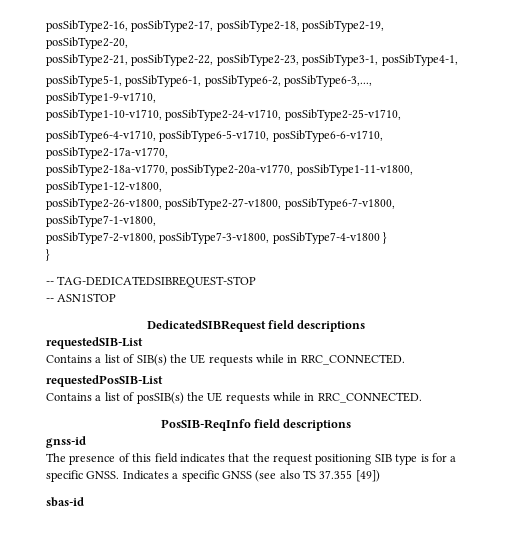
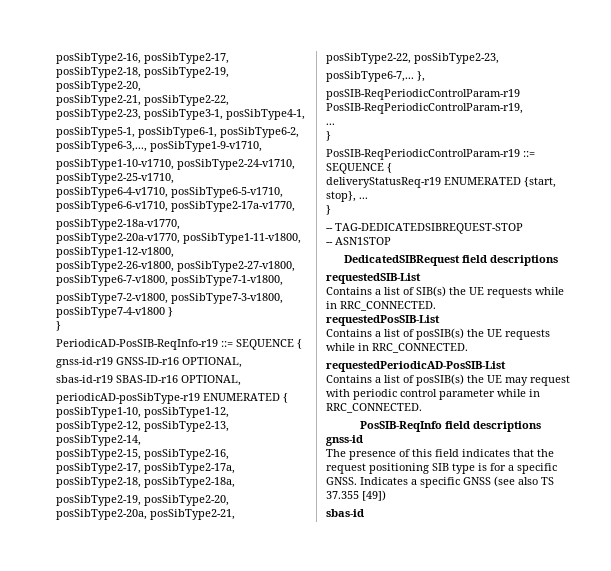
(50, 255) none -> [56,339,302,350] [56,357,242,368] [56,375,241,386] [56,393,288,404] [56,407,229,418] [56,421,229,432] [56,435,141,446] [56,449,229,460] [56,463,235,474] [56,477,235,488] [56,495,229,506] [56,509,235,520] [326,53,499,64] [326,71,425,82] [326,89,520,100] [326,103,523,114] [326,123,335,125] [326,131,331,141] [326,149,535,160] [326,163,392,174] [326,177,556,188] [326,191,368,202] [326,205,331,215] // PeriodicAD-PosSIB-ReqInfo-r19 ::= SEQUENCE { // gnss-id-r19 GNSS-ID-r16 OPTIONAL, // sbas-id-r19 SBAS-ID-r16 OPTIONAL, // periodicAD-posSibType-r19 ENUMERATED { posSibType1-10, posSibType1-12, posSibType2-12, posSibType2-13, posSibType2-14, // posSibType2-15, posSibType2-16, posSibType2-17, posSibType2-17a, posSibType2-18, posSibType2-18a, // posSibType2-19, posSibType2-20, posSibType2-20a, posSibType2-21, posSibType2-22, posSibType2-23, // posSibType6-7,... }, // posSIB-ReqPeriodicControlParam-r19 PosSIB-ReqPeriodicControlParam-r19, // ... // } // PosSIB-ReqPeriodicControlParam-r19 ::= SEQUENCE { // deliveryStatusReq-r19 ENUMERATED {start, stop}, ... // }
(422, 397) none -> [326,361,506,372] [326,374,570,386] [326,389,540,400] [326,403,422,413] // requestedPeriodicAD-PosSIB-List // Contains a list of posSIB(s) the UE may request with periodic control parameter while in RRC_CONNECTED.

